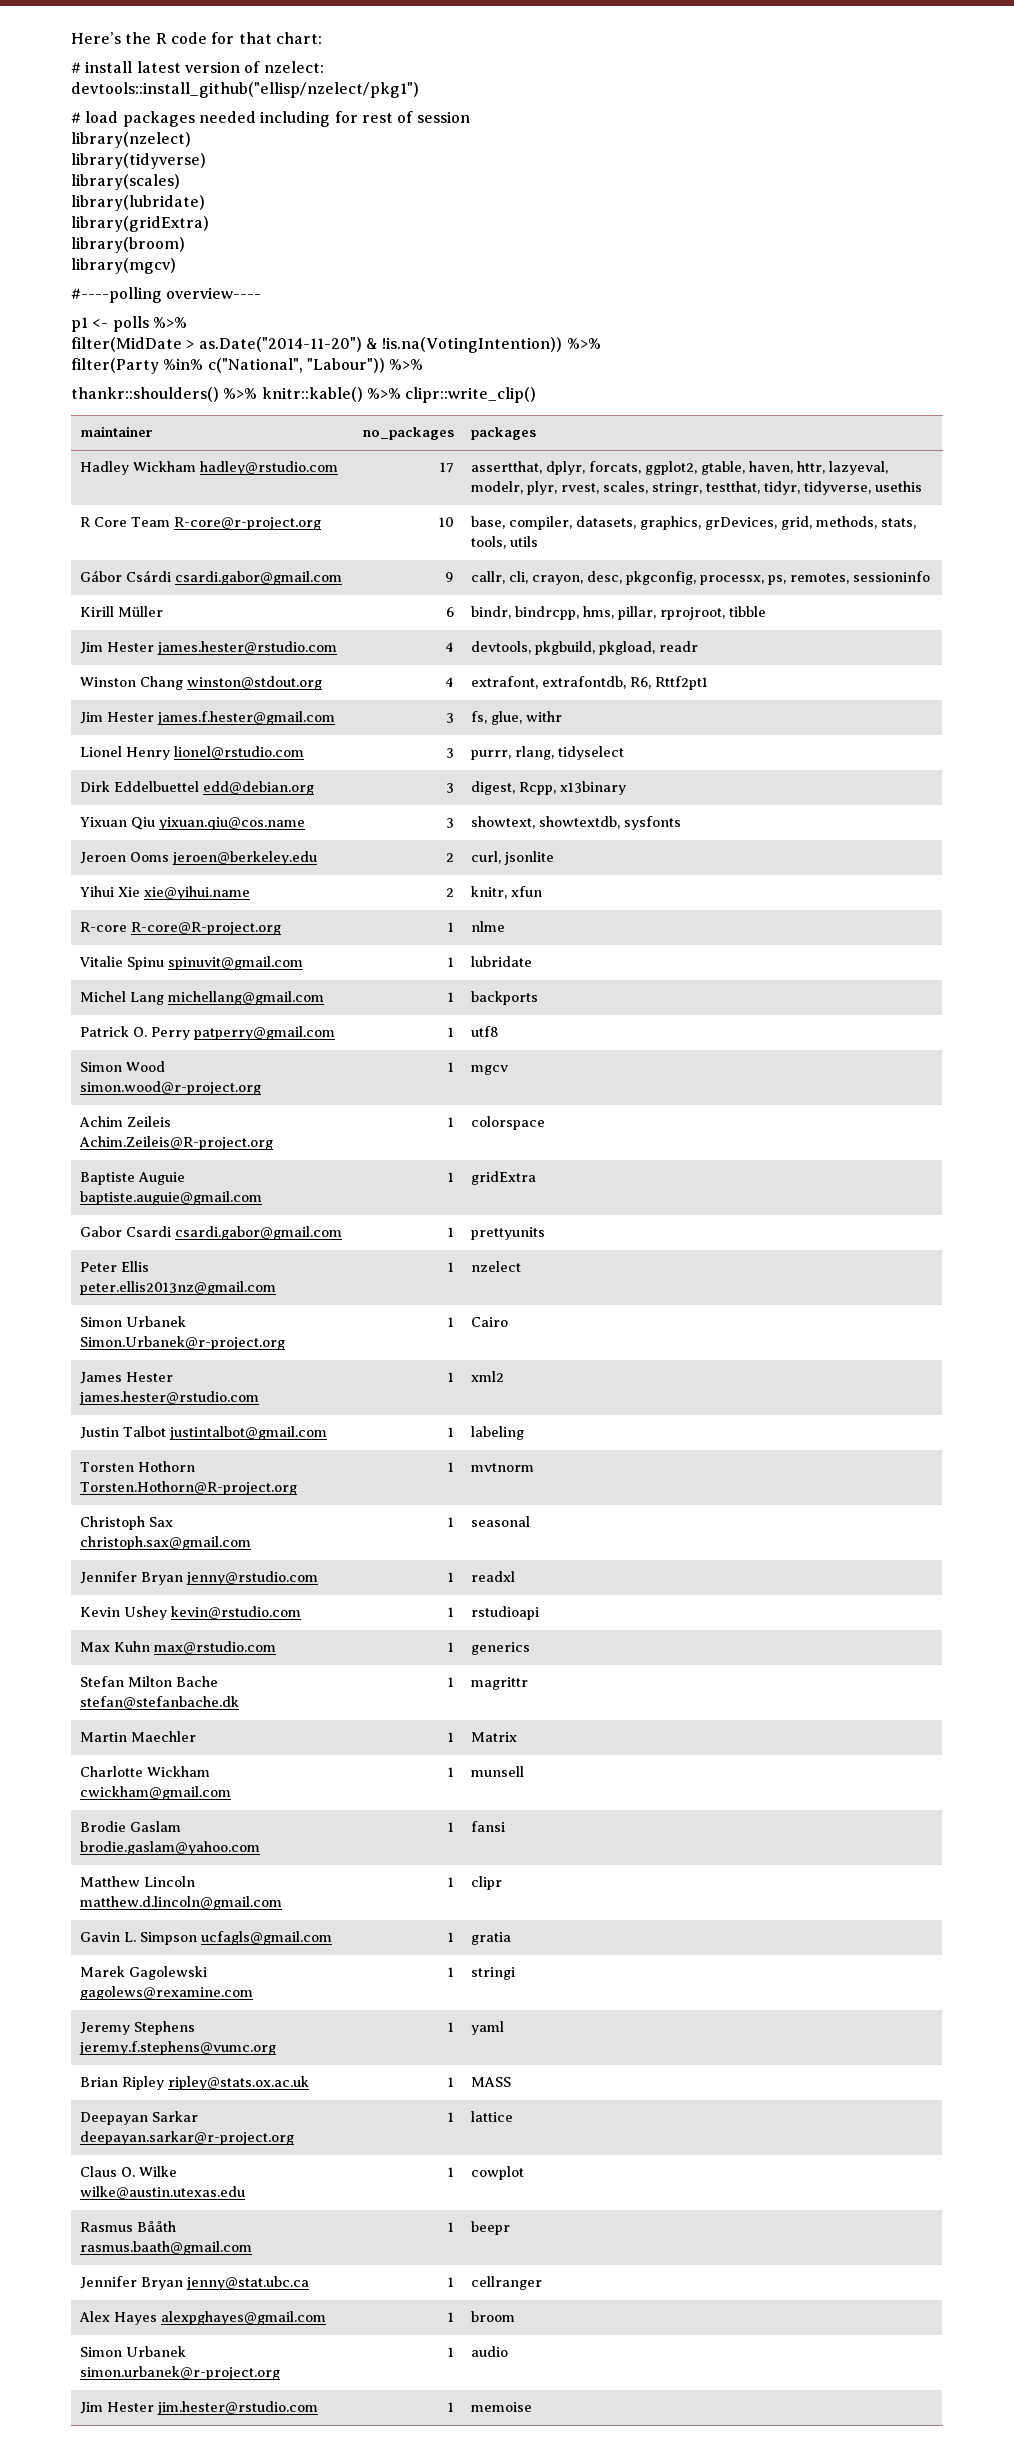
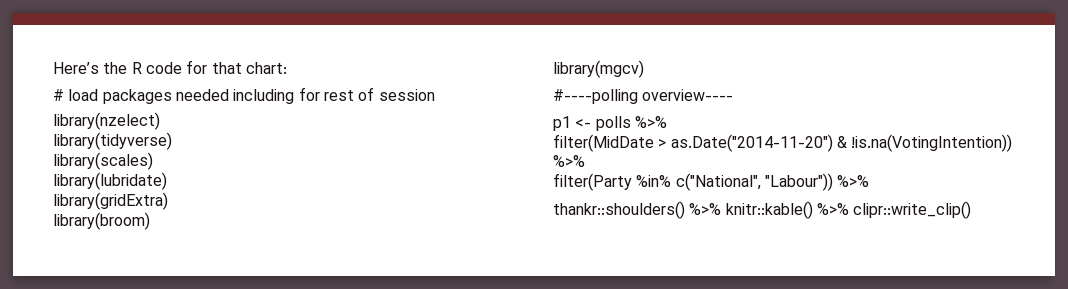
[71,61,324,73] [71,82,419,98] // # install latest version of nzelect: // devtools::install_github("ellisp/nzelect/pkg1") -> (287, 68) none
[80,426,154,437] [362,427,454,440] [471,427,537,440] [80,461,339,475] [439,462,454,473] [471,461,889,475] [471,481,923,495] [80,517,322,530] [438,517,454,527] [471,516,917,530] [471,536,539,549] [80,570,343,585] [444,572,454,582] [471,571,931,585] [80,606,164,617] [445,607,454,617] [471,606,767,620] [80,641,338,655] [444,642,454,652] [471,641,699,655] [80,676,323,690] [444,677,454,687] [471,676,709,690] [80,711,336,725] [445,713,454,723] [471,711,563,725] [80,746,305,760] [445,748,454,758] [471,746,625,760] [80,781,315,795] [445,783,454,793] [471,781,627,795] [80,817,306,830] [445,818,454,828] [471,816,682,830] [80,851,318,865] [445,853,454,862] [471,851,555,865] [80,886,251,900] [445,888,454,897] [471,886,543,899] [80,922,282,935] [447,922,454,932] [471,921,506,932] [79,956,304,970] [447,957,454,967] [471,956,533,967] [80,991,325,1005] [447,992,454,1002] [471,991,539,1005] [80,1026,336,1040] [447,1027,454,1037] [471,1026,500,1037] [80,1061,166,1072] [80,1081,262,1095] [447,1062,454,1072] [471,1065,509,1075] [79,1116,172,1127] [79,1136,274,1150] [447,1117,454,1127] [471,1116,546,1130] [80,1172,186,1185] [80,1191,263,1205] [447,1172,454,1182] [471,1171,537,1185] [80,1226,343,1240] [447,1227,454,1237] [471,1227,546,1240] [80,1261,150,1272] [80,1281,277,1295] [447,1262,454,1272] [471,1261,522,1272] [80,1316,187,1327] [80,1336,286,1350] [447,1317,454,1327] [471,1317,509,1327] [80,1372,174,1384] [79,1391,260,1405] [447,1372,454,1382] [471,1371,505,1382] [80,1426,328,1440] [447,1427,454,1437] [471,1426,525,1440] [80,1461,196,1472] [80,1481,298,1495] [447,1462,454,1472] [471,1463,535,1472] [80,1516,174,1530] [80,1536,252,1550] [447,1517,454,1527] [471,1516,531,1527] [80,1571,319,1585] [447,1572,454,1582] [471,1571,516,1582] [80,1606,302,1620] [447,1607,454,1617] [471,1606,540,1620] [80,1641,277,1654] [447,1642,454,1652] [471,1642,531,1655] [80,1676,219,1687] [80,1696,240,1709] [447,1677,454,1687] [471,1677,529,1690] [80,1731,197,1742] [447,1732,454,1742] [471,1732,518,1742] [80,1766,211,1777] [80,1786,232,1800] [447,1767,454,1777] [471,1766,525,1777] [80,1821,182,1832] [80,1841,261,1855] [447,1822,454,1832] [471,1821,506,1832] [80,1876,196,1887] [80,1896,283,1910] [447,1877,454,1887] [471,1876,503,1890] [80,1931,333,1945] [447,1932,454,1942] [471,1932,512,1945] [80,1966,208,1980] [80,1986,254,2000] [447,1967,454,1977] [471,1967,516,1980] [80,2021,196,2035] [79,2041,277,2055] [447,2022,454,2032] [471,2021,505,2035] [80,2076,310,2090] [447,2077,454,2087] [471,2077,512,2087] [80,2111,199,2125] [80,2131,295,2145] [447,2112,454,2122] [471,2111,514,2122] [80,2166,178,2177] [80,2186,246,2199] [447,2167,454,2177] [471,2166,525,2180] [80,2221,177,2232] [80,2241,253,2255] [447,2222,454,2232] [471,2221,511,2235] [80,2276,310,2290] [447,2277,454,2287] [471,2276,543,2290] [79,2311,327,2325] [447,2312,454,2322] [471,2311,516,2322] [80,2346,187,2357] [80,2366,281,2380] [447,2347,454,2357] [471,2346,509,2357] [80,2401,319,2415] [447,2402,454,2412] [471,2402,533,2412] // maintainer | no_packages | packages // Hadley Wickham hadley@rstudio.com | 17 | assertthat, dplyr, forcats, ggplot2, gtable, haven, httr, lazyeval, modelr, plyr, rvest, scales, stringr, testthat, tidyr, tidyverse, usethis // R Core Team R-core@r-project.org | 10 | base, compiler, datasets, graphics, grDevices, grid, methods, stats, tools, utils // Gábor Csárdi csardi.gabor@gmail.com | 9 | callr, cli, crayon, desc, pkgconfig, processx, ps, remotes, sessioninfo // Kirill Müller | 6 | bindr, bindrcpp, hms, pillar, rprojroot, tibble // Jim Hester james.hester@rstudio.com | 4 | devtools, pkgbuild, pkgload, readr // Winston Chang winston@stdout.org | 4 | extrafont, extrafontdb, R6, Rttf2pt1 // Jim Hester james.f.hester@gmail.com | 3 | fs, glue, withr // Lionel Henry lionel@rstudio.com | 3 | purrr, rlang, tidyselect // Dirk Eddelbuettel edd@debian.org | 3 | digest, Rcpp, x13binary // Yixuan Qiu yixuan.qiu@cos.name | 3 | showtext, showtextdb, sysfonts // Jeroen Ooms jeroen@berkeley.edu | 2 | curl, jsonlite // Yihui Xie xie@yihui.name | 2 | knitr, xfun // R-core R-core@R-project.org | 1 | nlme // Vitalie Spinu spinuvit@gmail.com | 1 | lubridate // Michel Lang michellang@gmail.com | 1 | backports // Patrick O. Perry patperry@gmail.com | 1 | utf8 // Simon Wood simon.wood@r-project.org | 1 | mgcv // Achim Zeileis Achim.Zeileis@R-project.org | 1 | colorspace // Baptiste Auguie baptiste.auguie@gmail.com | 1 | gridExtra // Gabor Csardi csardi.gabor@gmail.com | 1 | prettyunits // Peter Ellis peter.ellis2013nz@gmail.com | 1 | nzelect // Simon Urbanek Simon.Urbanek@r-project.org | 1 | Cairo // James Hester james.hester@rstudio.com | 1 | xml2 // Justin Talbot justintalbot@gmail.com | 1 | labeling // Torsten Hothorn Torsten.Hothorn@R-project.org | 1 | mvtnorm // Christoph Sax christoph.sax@gmail.com | 1 | seasonal // Jennifer Bryan jenny@rstudio.com | 1 | readxl // Kevin Ushey kevin@rstudio.com | 1 | rstudioapi // Max Kuhn max@rstudio.com | 1 | generics // Stefan Milton Bache stefan@stefanbache.dk | 1 | magrittr // Martin Maechler | 1 | Matrix // Charlotte Wickham cwickham@gmail.com | 1 | munsell // Brodie Gaslam brodie.gaslam@yahoo.com | 1 | fansi // Matthew Lincoln matthew.d.lincoln@gmail.com | 1 | clipr // Gavin L. Simpson ucfagls@gmail.com | 1 | gratia // Marek Gagolewski gagolews@rexamine.com | 1 | stringi // Jeremy Stephens jeremy.f.stephens@vumc.org | 1 | yaml // Brian Ripley ripley@stats.ox.ac.uk | 1 | MASS // Deepayan Sarkar deepayan.sarkar@r-project.org | 1 | lattice // Claus O. Wilke wilke@austin.utexas.edu | 1 | cowplot // Rasmus Bååth rasmus.baath@gmail.com | 1 | beepr // Jennifer Bryan jenny@stat.ubc.ca | 1 | cellranger // Alex Hayes alexpghayes@gmail.com | 1 | broom // Simon Urbanek simon.urbanek@r-project.org | 1 | audio // Jim Hester jim.hester@rstudio.com | 1 | memoise -> (972, 210) none

